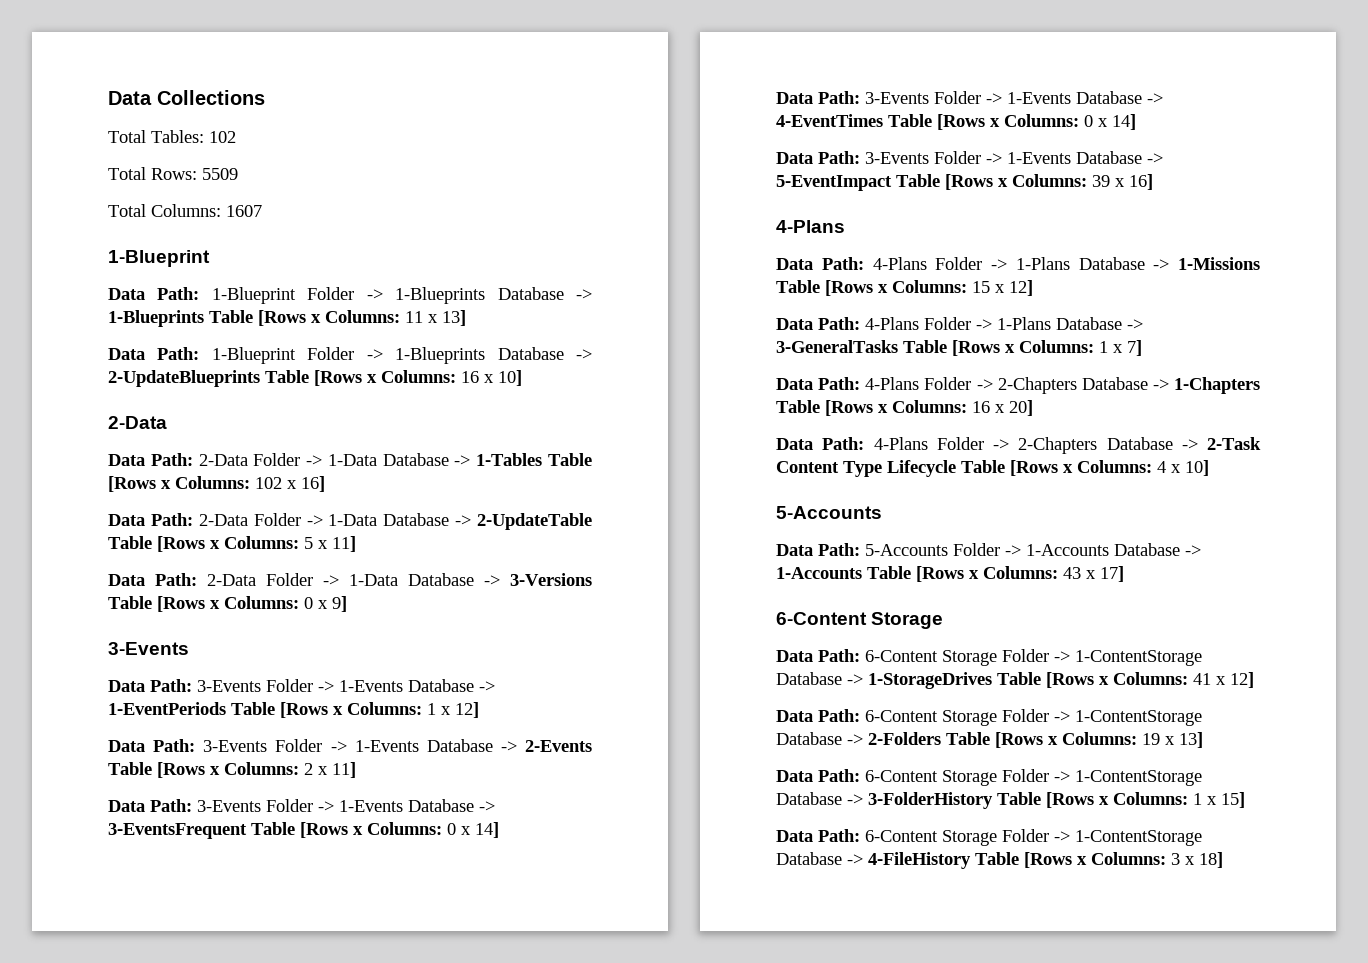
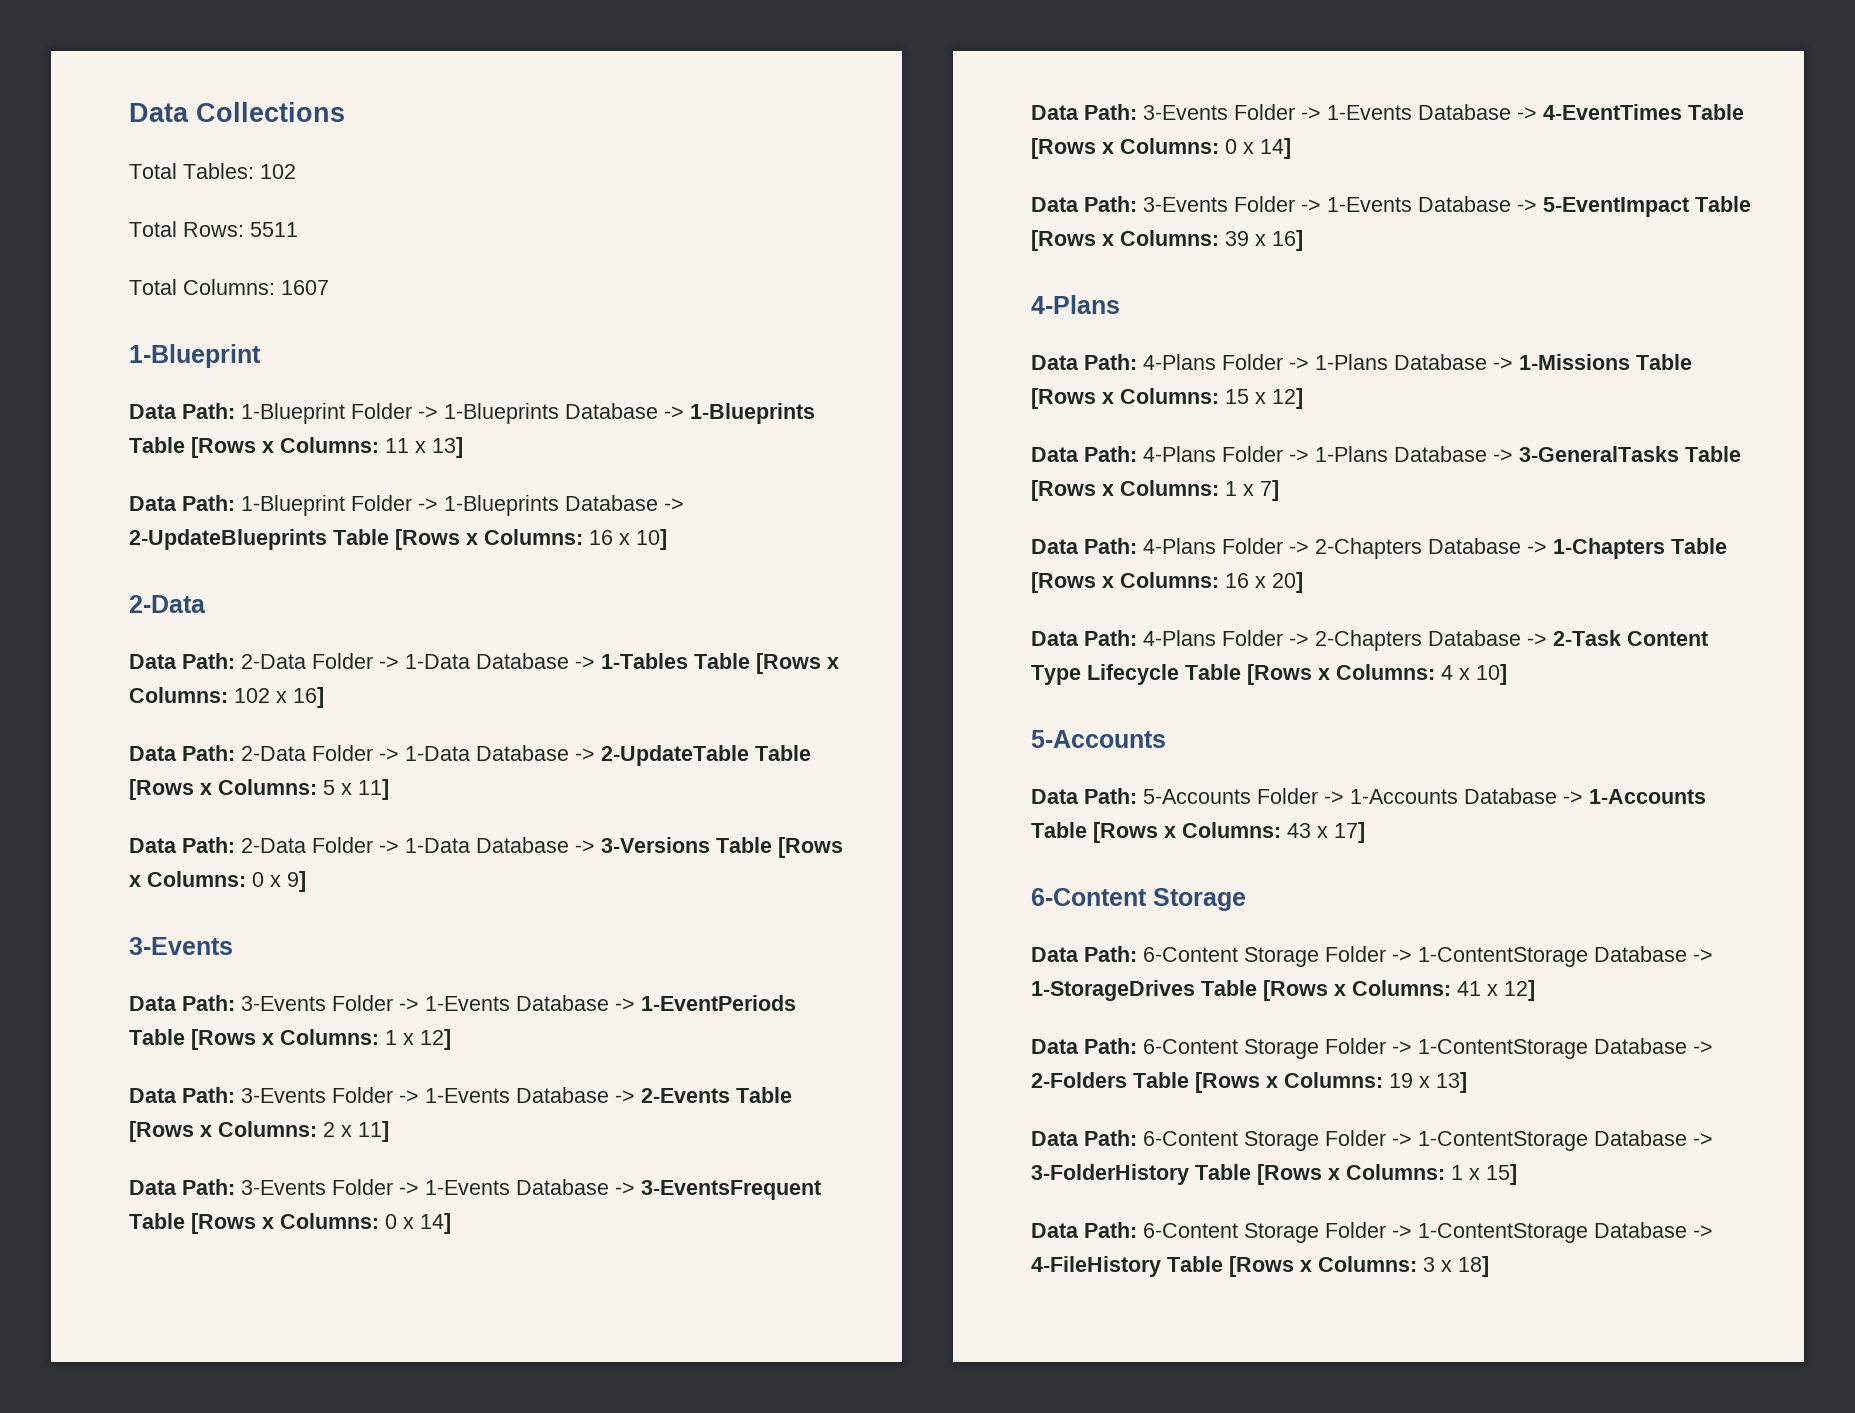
[202,168,238,180] 5509 -> [250,222,298,237] 5511

